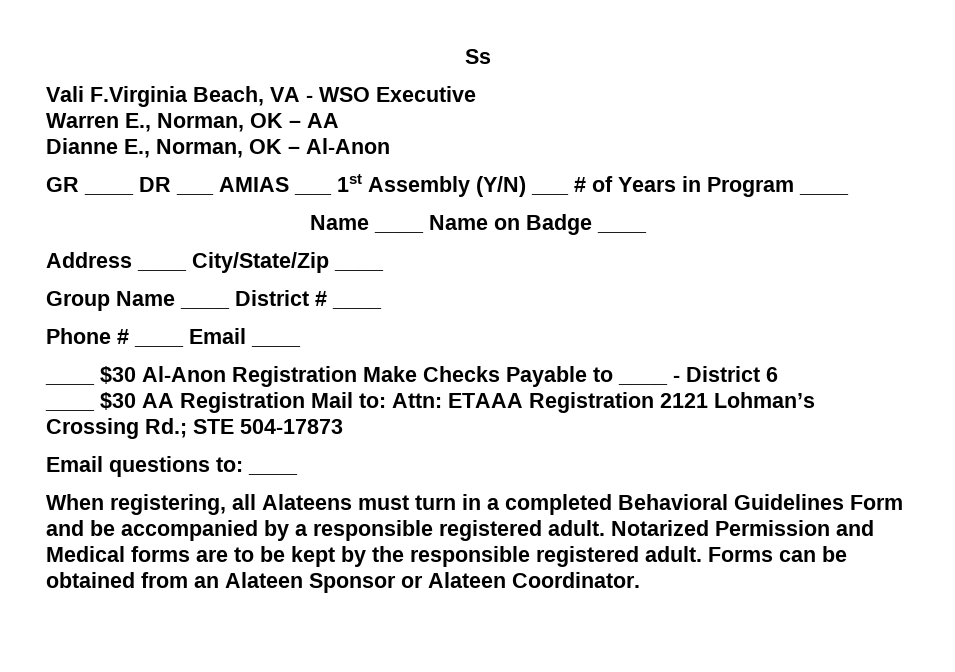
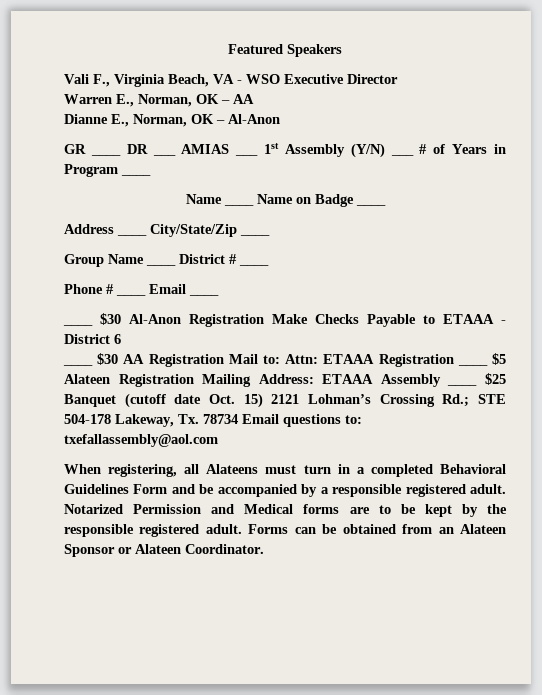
[464,49,491,64] Ss -> [228,44,342,57] Featured Speakers
[90,86,188,107] F.Virginia -> [93,74,165,87] F., Virginia
(476, 94) none -> [347,74,398,84] Director
[618,382,668,385] ____ -> [443,314,494,324] ETAAA
(654, 402) none -> [457,353,506,366] [64,373,506,387] [64,393,263,408] ____ $5 Alateen Registration Mailing Address: ETAAA Assembly ____ $25 Banquet (cutoff date Oct. 15)
[240,419,343,434] 504-17873 // -> [64,414,238,427] 504-178 Lakeway, Tx. 78734
[248,472,298,475] ____ -> [64,434,218,447] txefallassembly@aol.com

